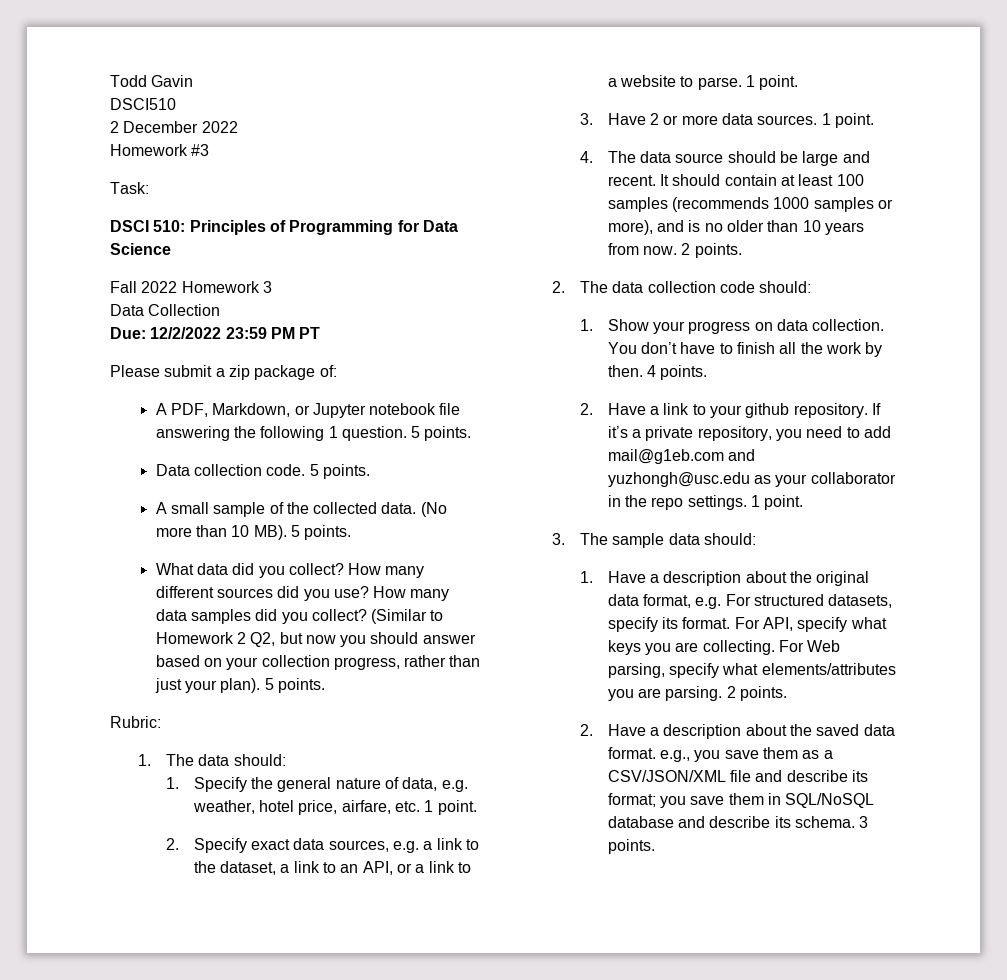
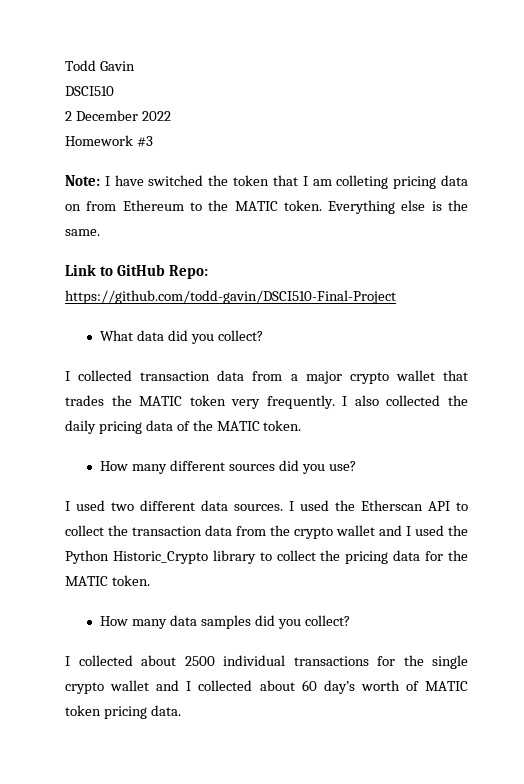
[110,182,149,194] [110,220,458,235] [110,243,171,255] [110,281,272,293] [110,304,221,316] [110,327,321,339] [110,365,337,380] [155,403,461,418] [155,426,472,441] [155,464,370,479] [155,502,447,517] [155,525,352,540] Task: // DSCI 510: Principles of Programming for Data Science // Fall 2022 Homework 3 // Data Collection // Due: 12/2/2022 23:59 PM PT // Please submit a zip package of: // A PDF, Markdown, or Jupyter notebook file answering the following 1 question. 5 points. // Data collection code. 5 points. // A small sample of the collected data. (No more than 10 MB). 5 points. -> [65,175,468,189] [65,200,469,214] [65,229,100,236] [65,264,208,279] [65,290,396,304] Note: I have switched the token that I am colleting pricing data on from Ethereum to the MATIC token. Everything else is the same. // Link to GitHub Repo: https://github.com/todd-gavin/DSCI510-Final-Project
(344, 569) none -> [65,370,468,384] [65,395,468,409] [65,420,302,434] // I collected transaction data from a major crypto wallet that trades the MATIC token very frequently. I also collected the daily pricing data of the MATIC token. //
(369, 592) none -> [65,500,468,511] [65,525,468,539] [65,550,469,564] [65,575,150,586] // I used two different data sources. I used the Etherscan API to collect the transaction data from the crypto wallet and I used the Python Historic_Crypto library to collect the pricing data for the MATIC token. //
[371,609,444,624] [155,632,476,647] [155,655,481,670] [154,678,325,693] [110,716,161,728] [137,754,286,766] [165,777,468,792] [192,800,477,815] [165,838,480,853] [193,861,472,875] [607,75,799,90] [579,113,875,128] [579,151,870,166] [607,174,864,186] [607,197,894,212] [607,220,865,235] [607,243,742,258] [551,281,812,293] [579,319,885,334] [607,342,883,357] [607,365,708,380] [579,403,882,418] [607,426,892,441] [607,449,756,464] [607,472,896,487] [607,495,804,510] [551,533,756,548] [579,571,870,586] [607,594,893,609] [607,617,887,632] [607,640,841,655] [607,663,896,678] [607,686,788,701] [579,724,895,739] [607,747,833,762] [607,770,869,782] [607,793,875,808] [607,816,869,828] [607,839,655,854] (Similar to Homework 2 Q2, but now you should answer based on your collection progress, rather than just your plan). 5 points. // Rubric: // 1. The data should: // 1. Specify the general nature of data, e.g. weather, hotel price, airfare, etc. 1 point. // 2. Specify exact data sources, e.g. a link to the dataset, a link to an API, or a link to a website to parse. 1 point. // 3. Have 2 or more data sources. 1 point. // 4. The data source should be large and recent. It should contain at least 100 samples (recommends 1000 samples or more), and is no older than 10 years from now. 2 points. // 2. The data collection code should: // 1. Show your progress on data collection. You don’t have to finish all the work by then. 4 points. // 2. Have a link to your github repository. If it’s a private repository, you need to add mail@g1eb.com and yuzhongh@usc.edu as your collaborator in the repo settings. 1 point. // 3. The sample data should: // 1. Have a description about the original data format, e.g. For structured datasets, specify its format. For API, specify what keys you are collecting. For Web parsing, specify what elements/attributes you are parsing. 2 points. // 2. Have a description about the saved data format. e.g., you save them as a CSV/JSON/XML file and describe its format; you save them in SQL/NoSQL database and describe its schema. 3 points. -> [65,655,468,669] [65,680,469,694] [65,705,181,719] // I collected about 2500 individual transactions for the single crypto wallet and I collected about 60 day’s worth of MATIC token pricing data.

